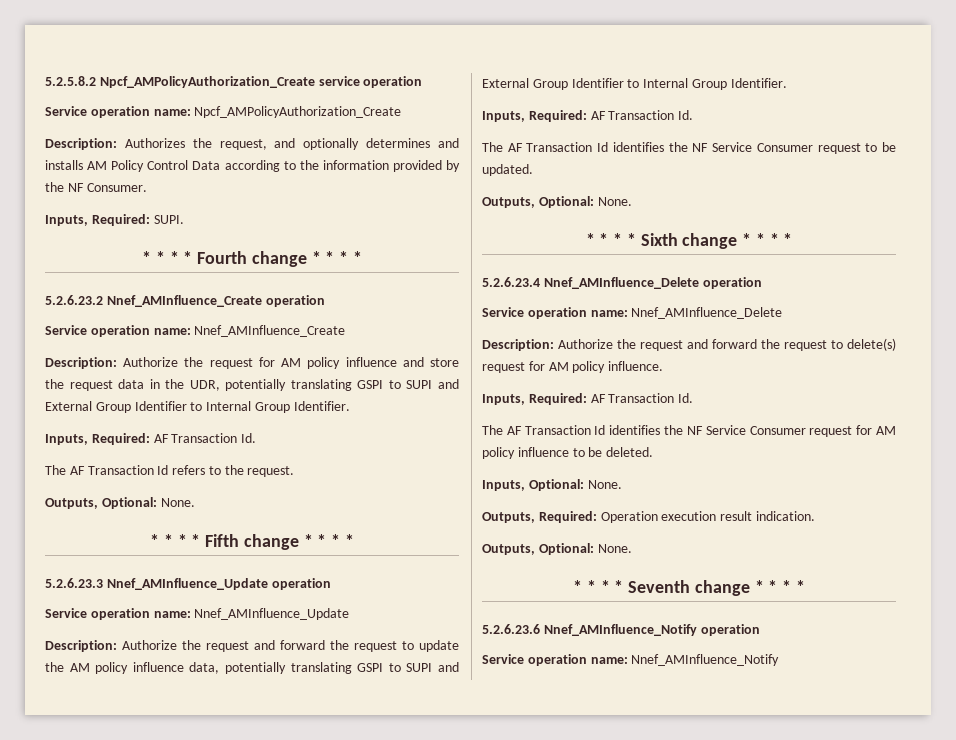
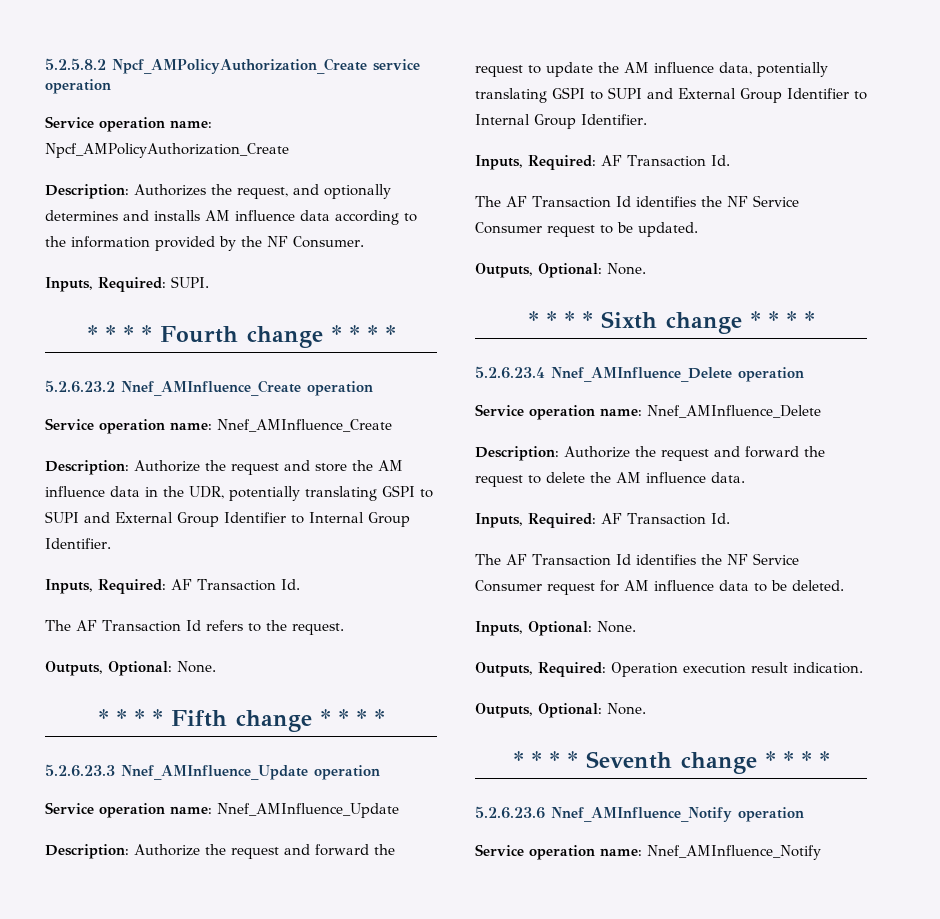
[111,160,221,172] Policy Control Data -> [235,210,330,221] influence data
[258,357,397,369] for AM policy influence -> (279, 469) none
[69,380,113,391] request -> [378,460,403,471] [45,486,105,497] AM influence
[95,662,129,674] policy -> (649, 67) none
[847,338,896,351] [482,361,664,373] delete(s) request for AM policy influence. -> [546,472,745,483] delete the AM influence data.
[482,447,569,459] policy influence -> [654,580,749,591] influence data

